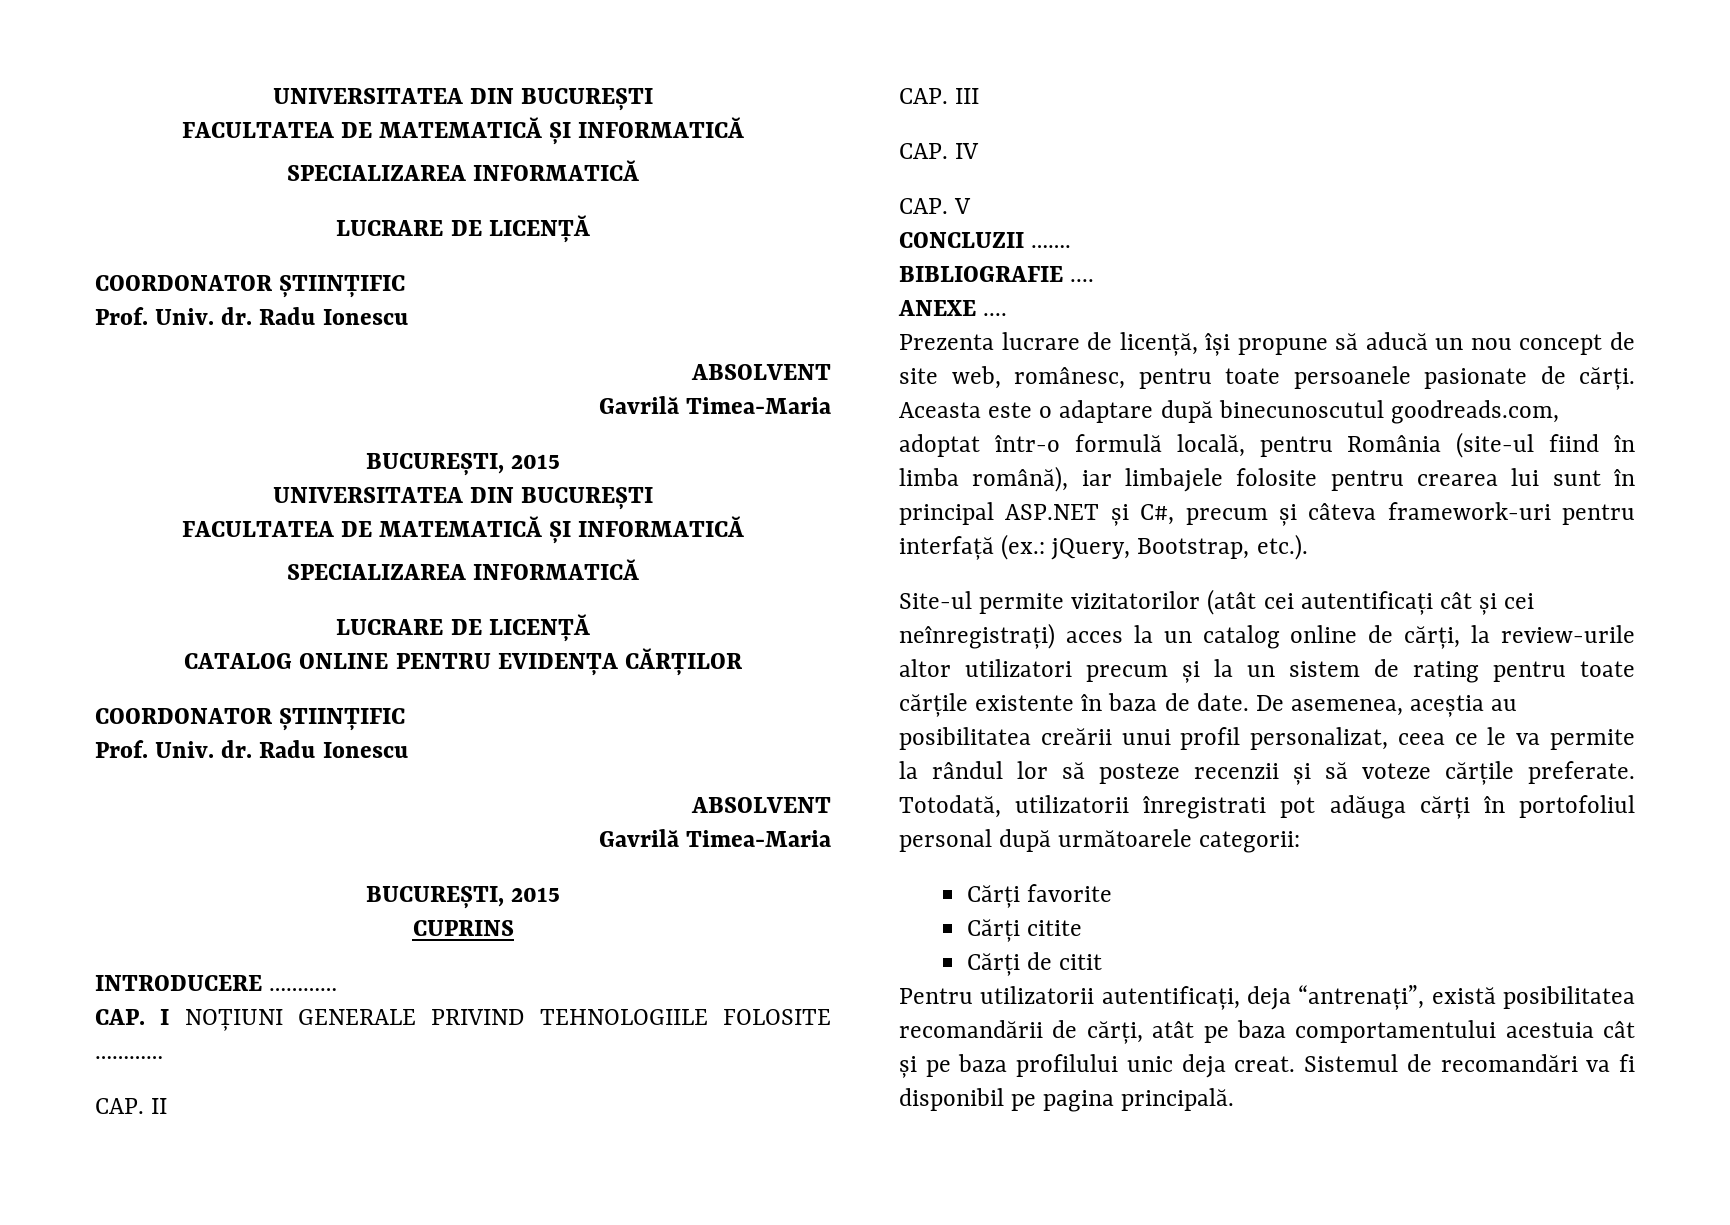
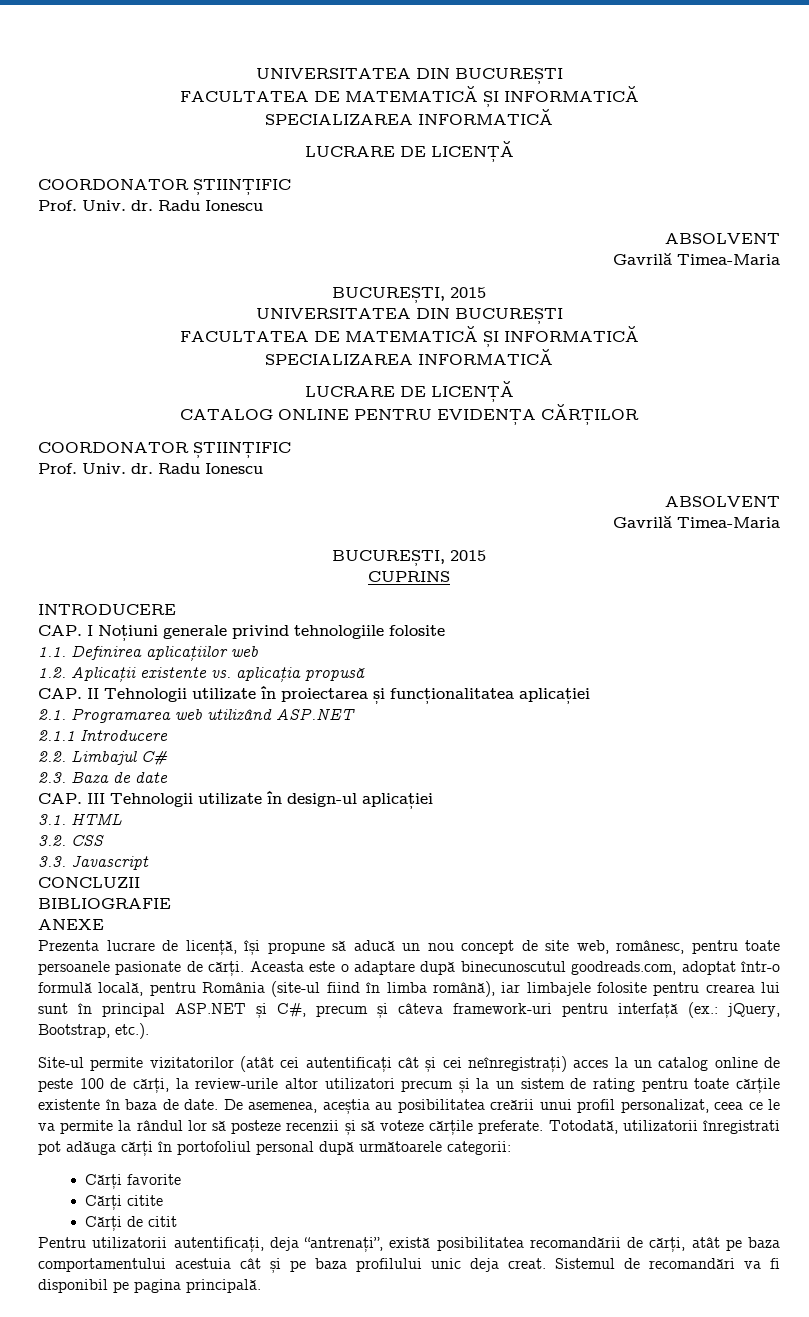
[269,988,338,991] ………… -> (176, 609) none
[184,1009,831,1031] [95,1056,163,1059] [95,1098,168,1114] [899,88,980,104] [899,143,980,159] [899,198,972,214] NOȚIUNI GENERALE PRIVIND TEHNOLOGIILE FOLOSITE ………… // CAP. II // CAP. III // CAP. IV // CAP. V -> [98,625,445,641] [38,645,258,661] [38,667,365,682] [38,686,590,704] [38,708,355,723] [38,730,168,741] [38,750,168,765] [38,771,168,784] [38,791,433,809] [38,813,122,825] [38,835,104,846] [38,855,149,870] Noțiuni generale privind tehnologiile folosite // 1.1. Definirea aplicațiilor web // 1.2. Aplicații existente vs. aplicația propusă // CAP. II Tehnologii utilizate în proiectarea și funcționalitatea aplicației // 2.1. Programarea web utilizând ASP.NET // 2.1.1 Introducere // 2.2. Limbajul C# // 2.3. Baza de date // CAP. III Tehnologii utilizate în design-ul aplicației // 3.1. HTML // 3.2. CSS // 3.3. Javascript
[1031,245,1072,248] ……. -> (140, 882) none
[1070,279,1095,282] .... -> (171, 903) none
[983,313,1008,316] .... -> (104, 924) none
(1394, 634) none -> [38,1078,127,1092] peste 100 de

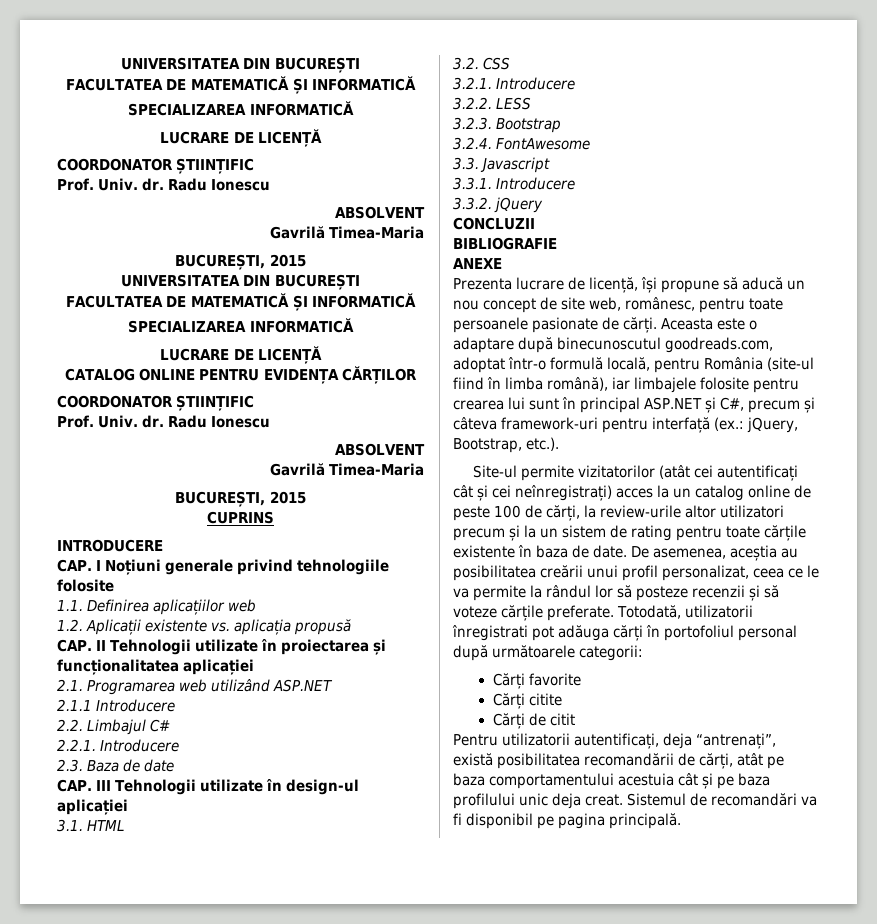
(168, 758) none -> [57,739,180,752] // 2.2.1. Introducere
[38,855,149,870] 3.3. Javascript -> [453,77,576,90] [453,97,532,110] [453,117,562,133] [453,137,591,150] [453,157,551,173] [453,177,576,190] [453,197,544,213] 3.2.1. Introducere // 3.2.2. LESS // 3.2.3. Bootstrap // 3.2.4. FontAwesome // 3.3. Javascript // 3.3.1. Introducere // 3.3.2. jQuery

